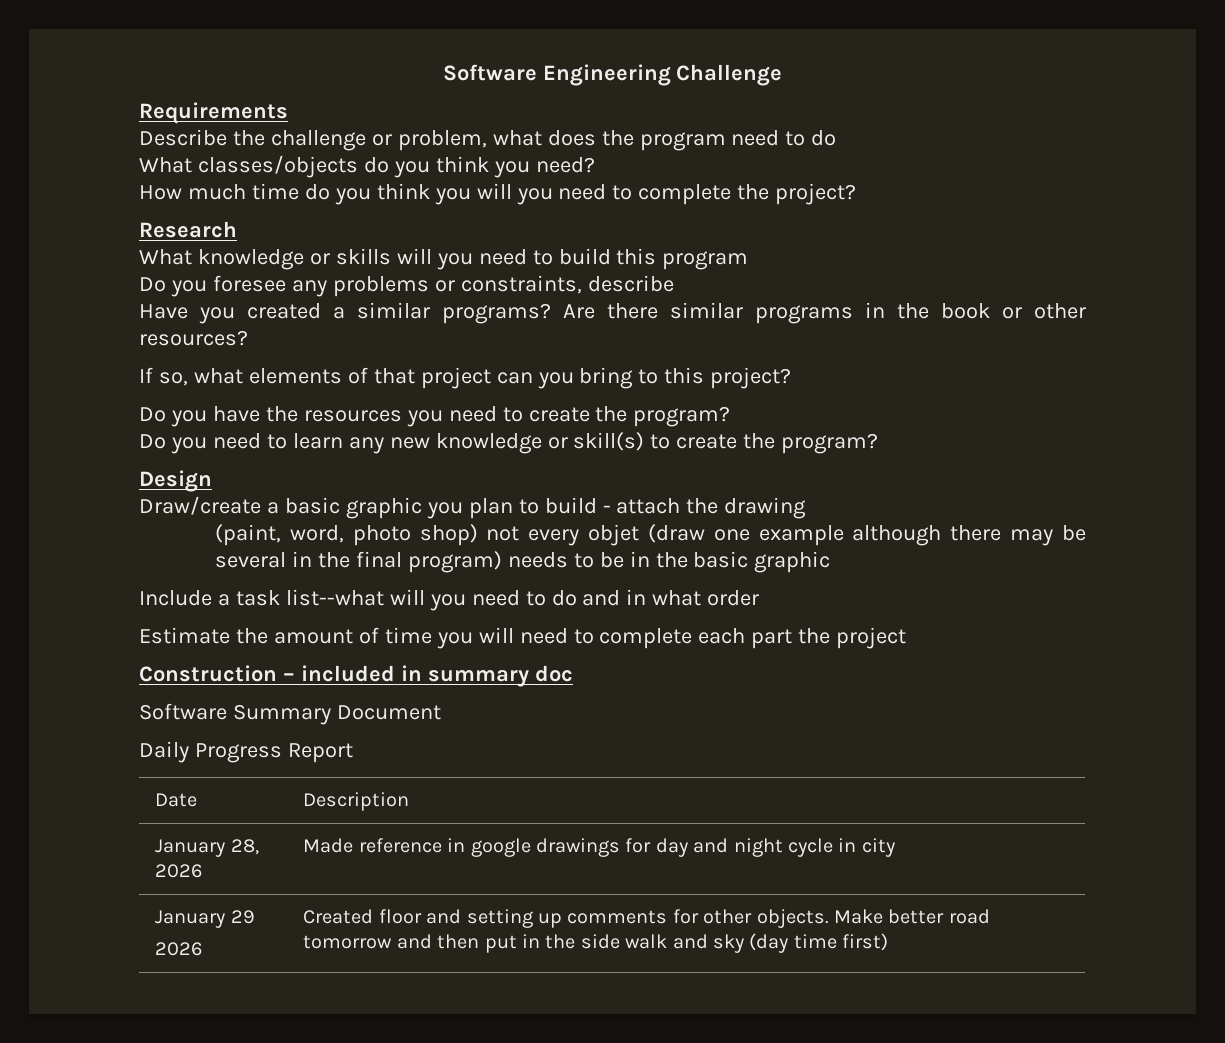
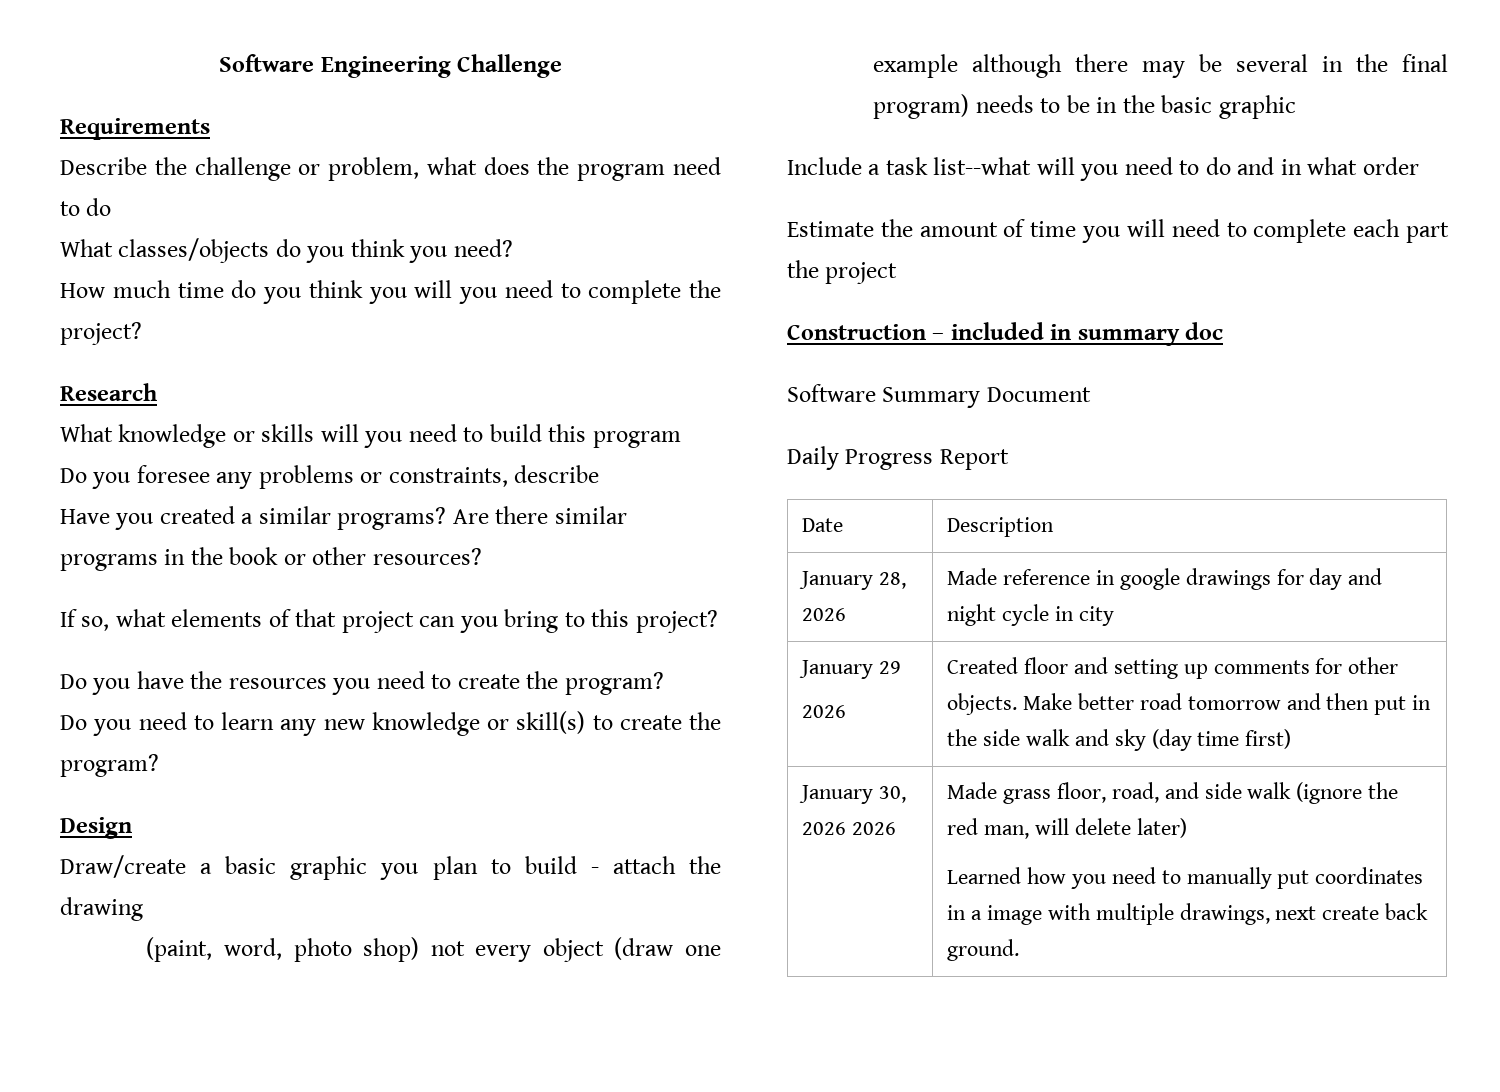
[588,524,640,546] objet -> [542,938,604,962] object
(889, 942) none -> [799,785,907,804] [802,822,897,835] [947,782,1398,804] [947,818,1187,839] [947,867,1424,889] [947,903,1428,925] [947,939,1020,961] // January 30, 2026 2026 | Made grass floor, road, and side walk (ignore the red man, will delete later) // Learned how you need to manually put coordinates in a image with multiple drawings, next create back ground.

